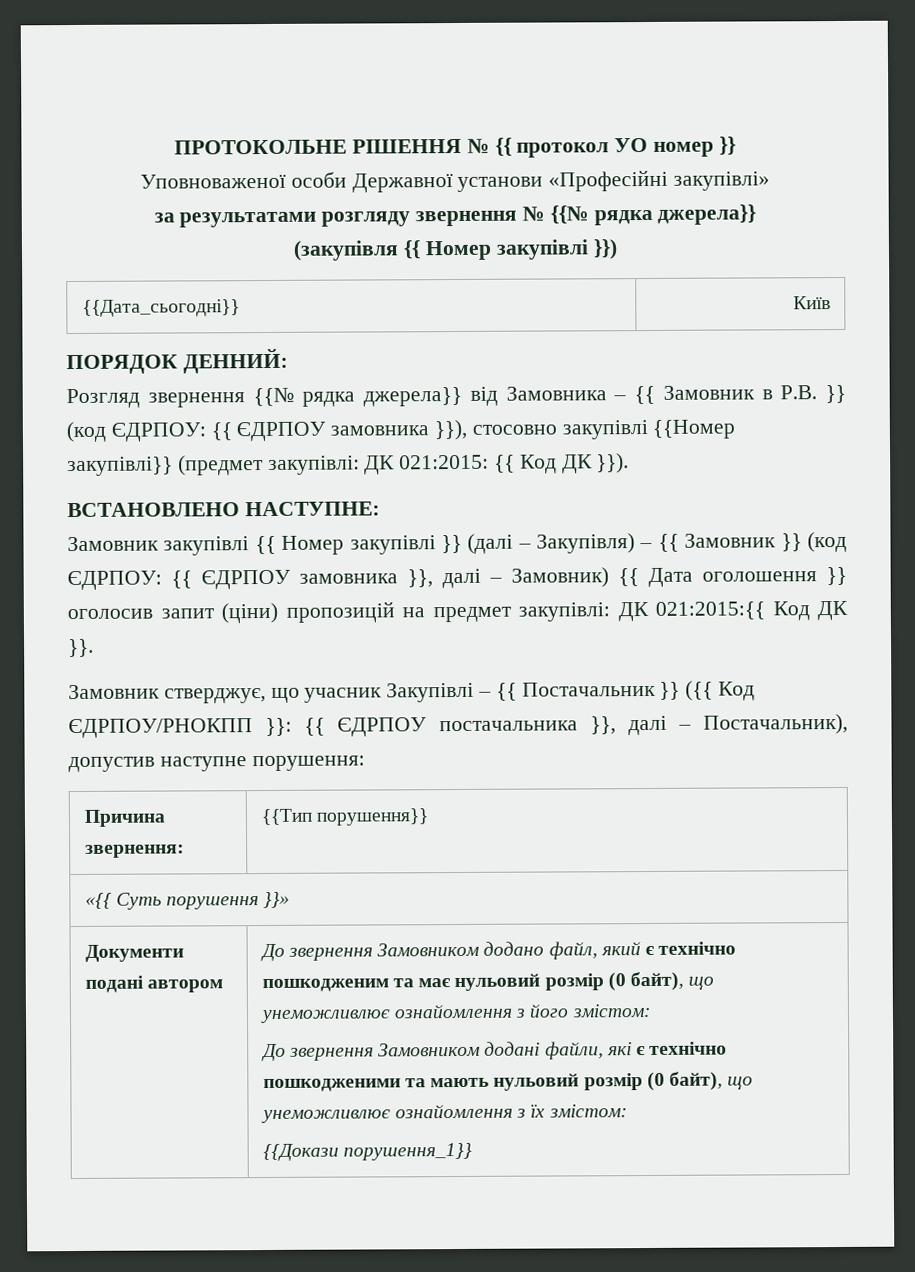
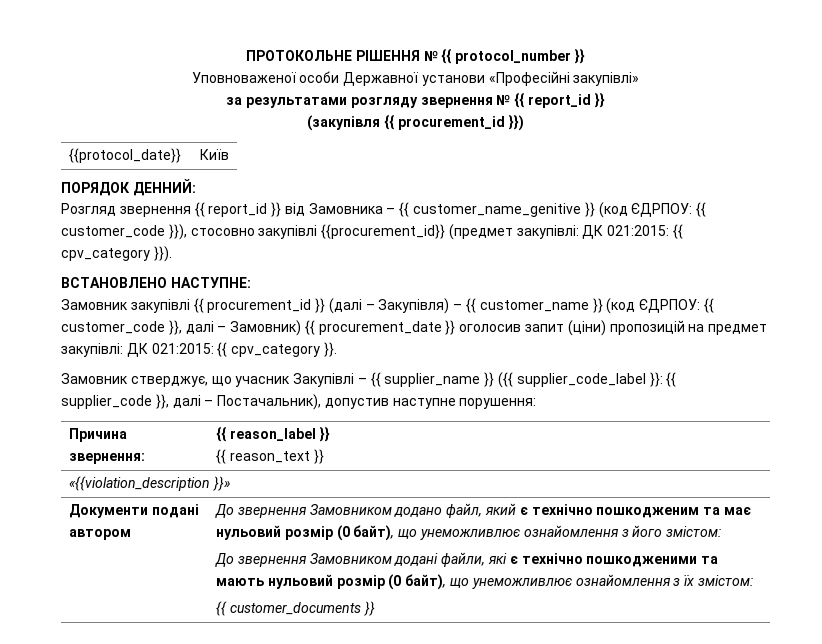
[516,137,715,158] протокол УО номер -> [455,50,572,64] protocol_number
[549,204,757,226] {{№ рядка джерела}} -> [514,92,605,108] {{ report_id }}
[425,239,589,261] Номер закупівлі -> [397,116,505,130] procurement_id
[81,299,240,317] {{Дата_сьогодні}} -> [69,148,182,163] {{protocol_date}}
[252,386,462,407] {{№ рядка джерела}} -> [194,202,282,217] {{ report_id }}
[662,384,846,404] [66,421,430,443] Замовник в Р.В. }} (код ЄДРПОУ: {{ ЄДРПОУ замовника -> [413,202,707,218] [61,225,165,238] customer_name_genitive }} (код ЄДРПОУ: {{ customer_code
[652,419,736,439] [67,456,173,477] {{Номер закупівлі}} -> [321,224,446,239] {{procurement_id}}
[519,454,593,474] Код ДК -> [61,248,150,261] cpv_category
[281,535,436,555] Номер закупівлі -> [207,299,312,313] procurement_id
[684,531,847,553] [67,569,398,591] Замовник }} (код ЄДРПОУ: {{ ЄДРПОУ замовника -> [479,298,714,314] [61,321,165,334] customer_name }} (код ЄДРПОУ: {{ customer_code
[648,567,817,587] Дата оголошення -> [318,321,442,335] procurement_date
[655,600,848,621] 021:2015:{{ Код ДК -> [151,342,321,357] 021:2015: {{ cpv_category
[521,681,656,697] Постачальник -> [384,373,481,387] supplier_name
[718,681,756,701] [68,717,578,739] Код ЄДРПОУ/РНОКПП }}: {{ ЄДРПОУ постачальника -> [516,372,677,387] [61,395,152,409] supplier_code_label }}: {{ supplier_code
[260,808,428,826] [84,892,260,910] {{Тип порушення}} // «{{ Суть порушення -> [216,426,330,442] [216,449,324,464] [69,476,211,491] {{ reason_label }} // {{ reason_text }} // «{{violation_description
[262,1142,472,1162] {{Докази порушення_1}} -> [216,601,375,616] {{ customer_documents }}

